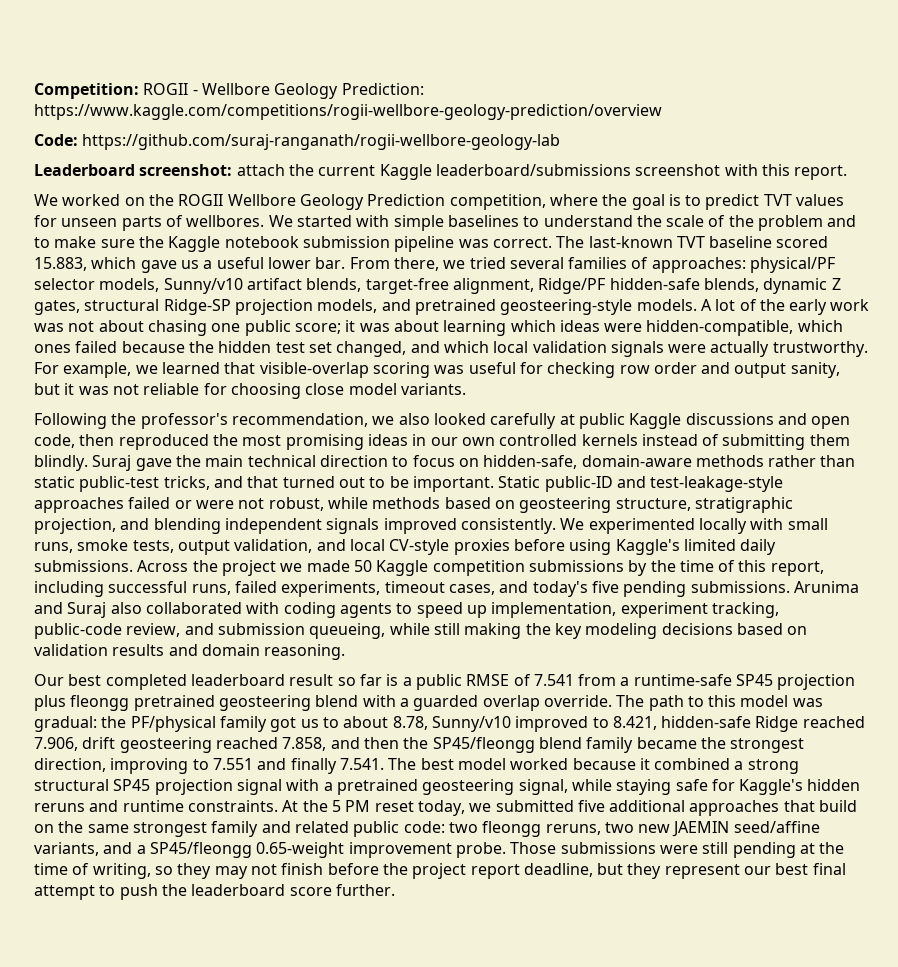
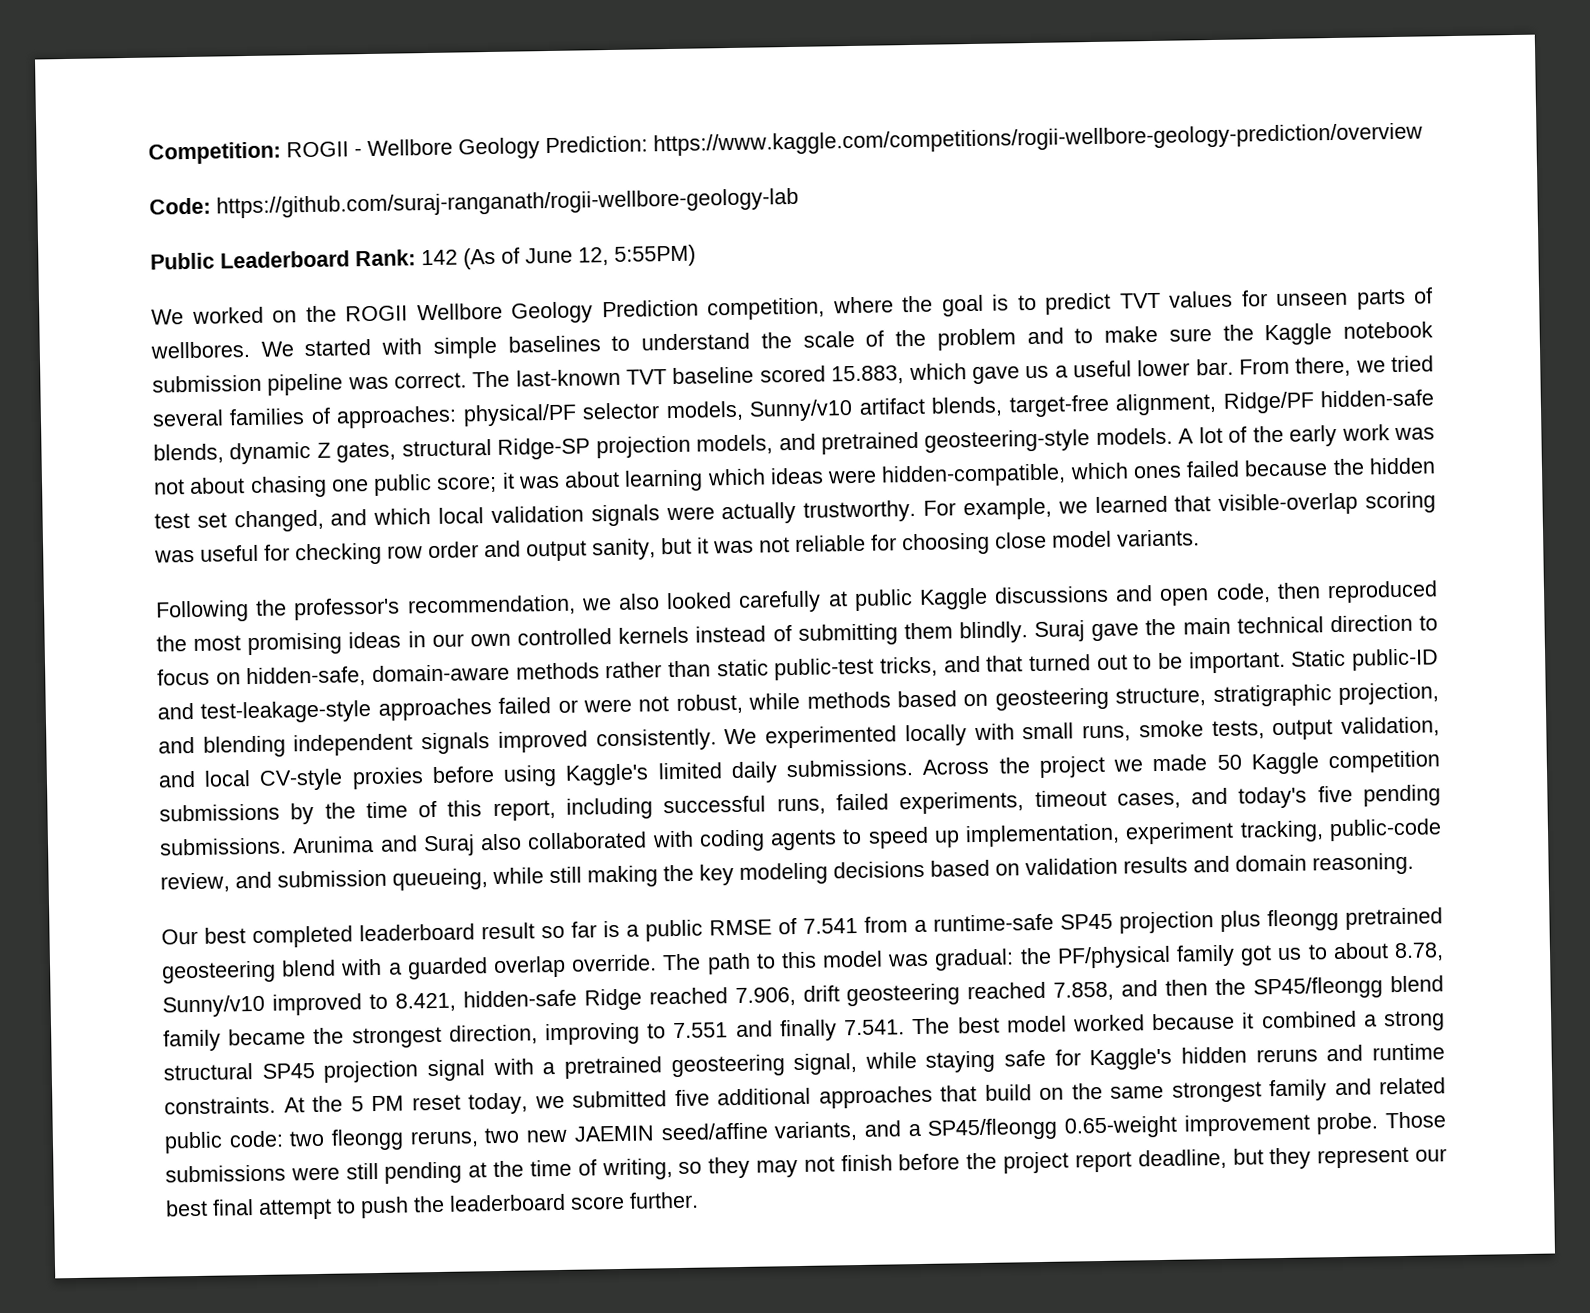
[34,164,848,180] Leaderboard screenshot: attach the current Kaggle leaderboard/submissions screenshot with this report. -> [150,244,696,270] Public Leaderboard Rank: 142 (As of June 12, 5:55PM)

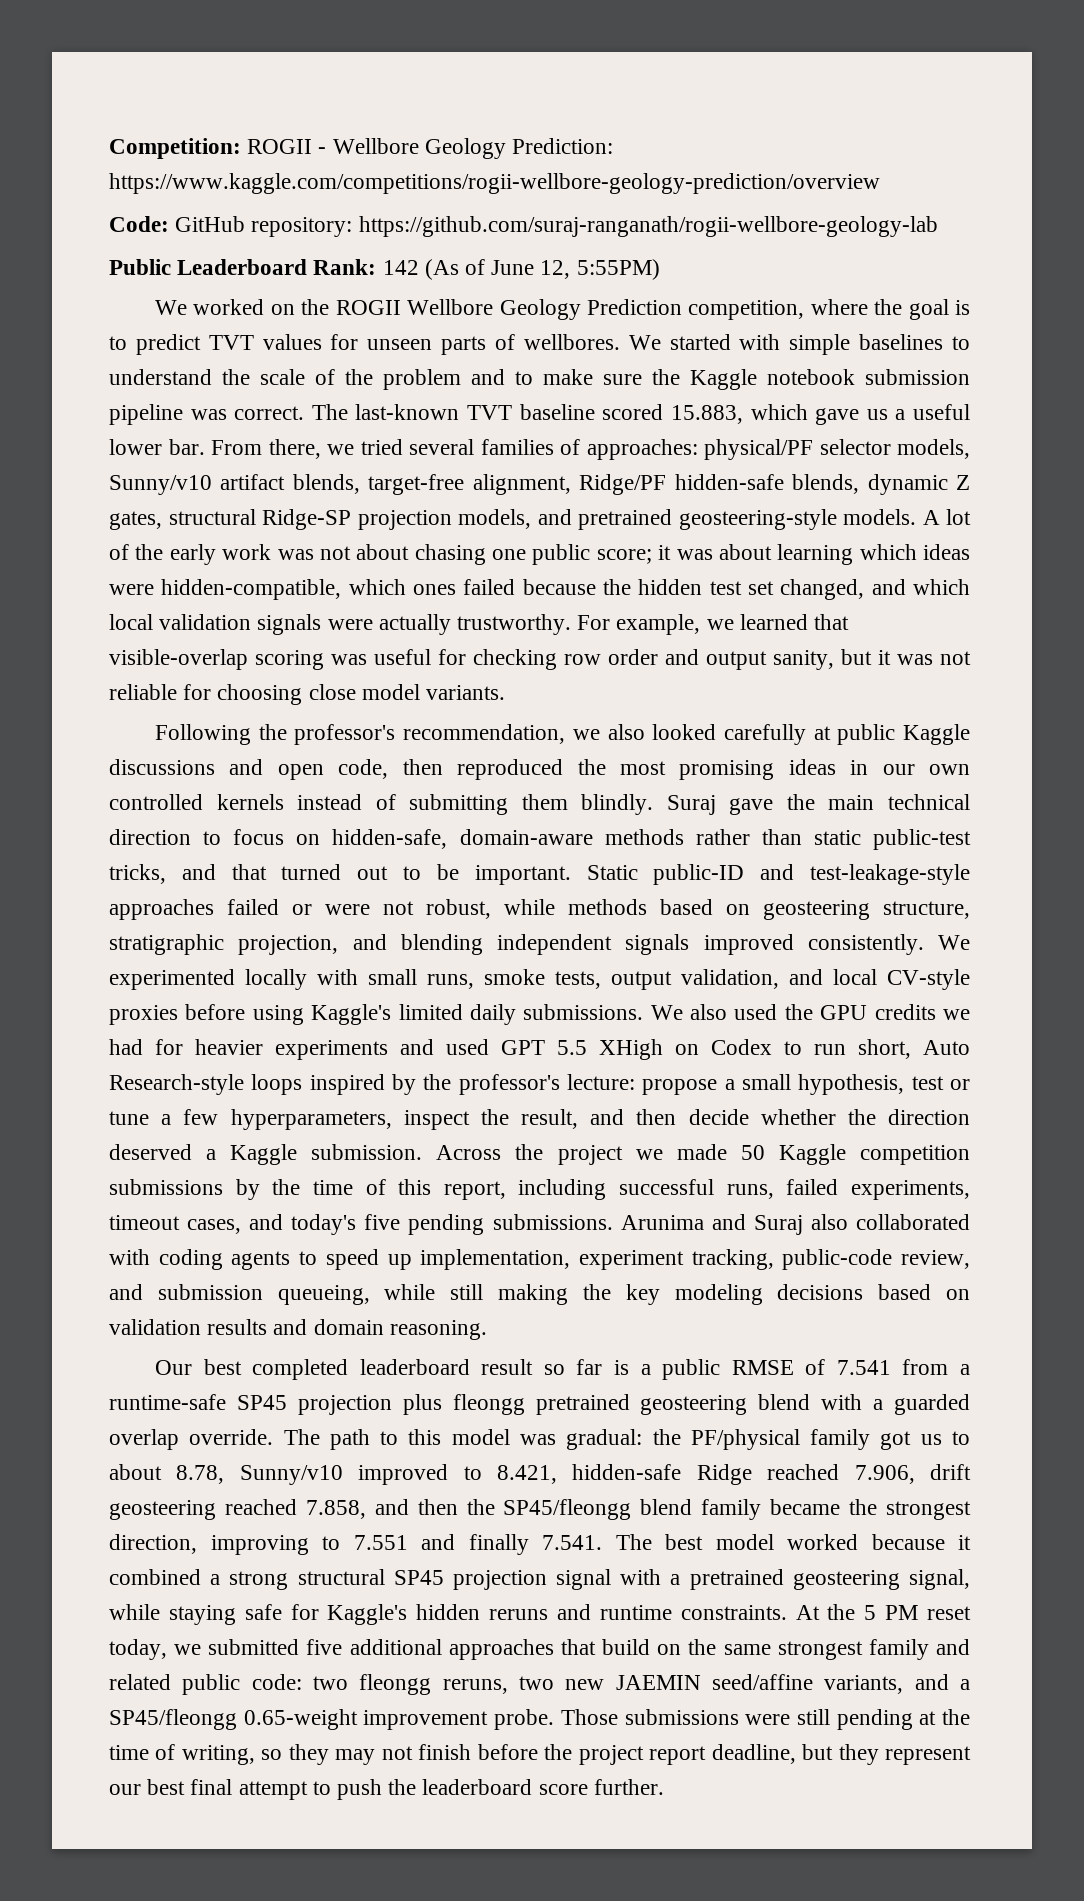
(211, 206) none -> [175,216,353,237] GitHub repository:
(914, 768) none -> [650,1004,970,1020] [109,1039,970,1060] [109,1074,971,1095] [109,1109,970,1130] [109,1144,423,1165] We also used the GPU credits we had for heavier experiments and used GPT 5.5 XHigh on Codex to run short, Auto Research-style loops inspired by the professor's lecture: propose a small hypothesis, test or tune a few hyperparameters, inspect the result, and then decide whether the direction deserved a Kaggle submission.

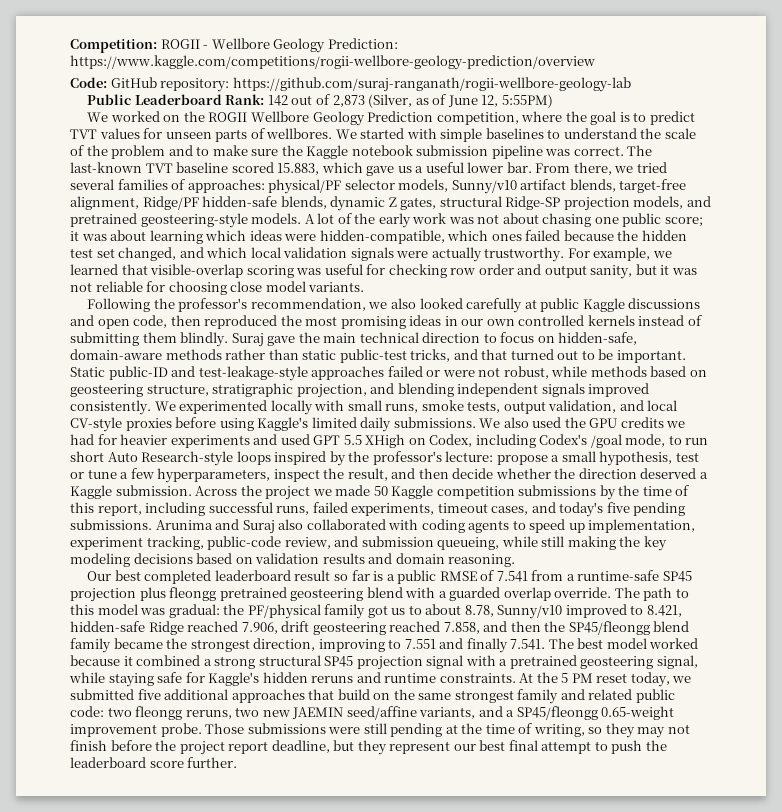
[424,259,459,280] (As -> [291,94,429,108] out of 2,873 (Silver, as
[711,1039,772,1055] Codex -> [429,434,666,448] Codex, including Codex's /goal mode,
[858,1039,911,1059] short, -> [70,451,104,462] short

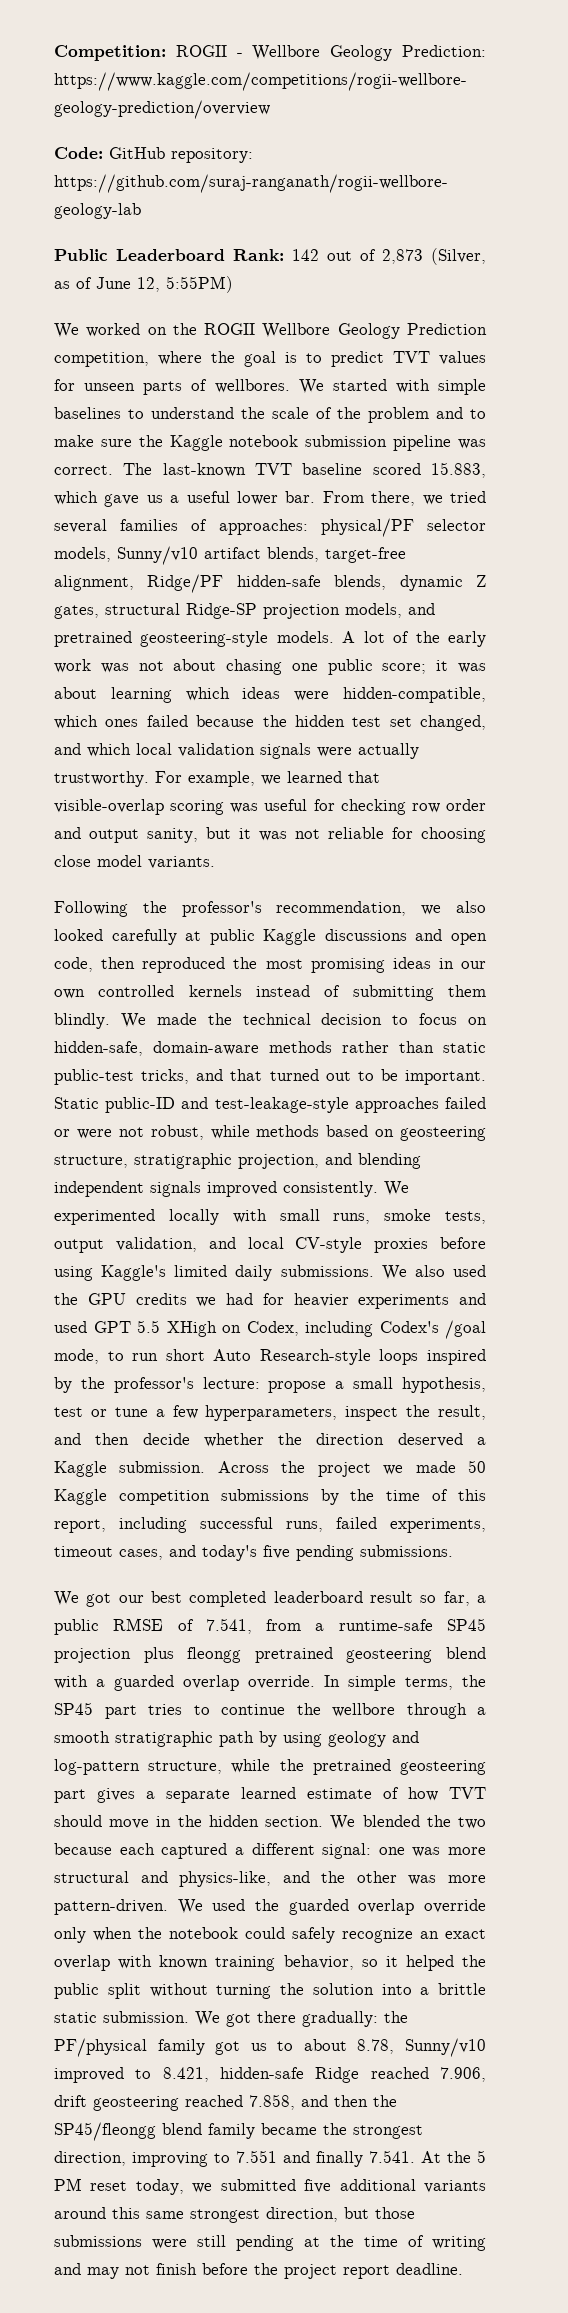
[231,332,481,347] Suraj gave the main technical direction -> [120,1013,383,1028] We made the technical decision
[155,519,696,534] [70,536,667,551] [70,553,516,567] [87,571,112,581] Arunima and Suraj also collaborated with coding agents to speed up implementation, experiment tracking, public-code review, and submission queueing, while still making the key modeling decisions based on validation results and domain reasoning. // Our -> [54,1591,144,1607] // We got our
[351,570,384,581] far is -> [443,1591,470,1606] far,
[496,571,528,582] 7.541 -> [205,1618,252,1634] 7.541,
[614,587,689,601] [70,604,220,618] The path to this model was gradual: -> [324,1675,486,1691] [54,1702,486,1719] [54,1731,419,1747] [54,1759,486,1775] [54,1787,486,1803] [54,1815,487,1830] [54,1843,486,1859] [54,1871,486,1887] [54,1899,486,1915] [54,1927,486,1943] [54,1955,486,1971] [54,1983,486,1999] [54,2011,378,2027] In simple terms, the SP45 part tries to continue the wellbore through a smooth stratigraphic path by using geology and log-pattern structure, while the pretrained geosteering part gives a separate learned estimate of how TVT should move in the hidden section. We blended the two because each captured a different signal: one was more structural and physics-like, and the other was more pattern-driven. We used the guarded overlap override only when the notebook could safely recognize an exact overlap with known training behavior, so it helped the public split without turning the solution into a brittle static submission. We got there gradually:
[548,638,699,649] [70,655,698,670] [69,672,516,687] The best model worked because it combined a strong structural SP45 projection signal with a pretrained geosteering signal, while staying safe for Kaggle's hidden reruns and runtime constraints. -> (415, 2156) none
[231,689,675,704] [70,706,675,720] [70,723,245,737] approaches that build on the same strongest family and related public code: two fleongg reruns, two new JAEMIN seed/affine variants, and a SP45/fleongg 0.65-weight improvement probe. Those -> [424,2180,486,2193] [54,2207,415,2223] variants around this same strongest direction, but those
[533,723,635,738] writing, so they -> [432,2236,486,2251] [54,2263,81,2275] writing and
[271,740,667,755] [70,757,238,768] deadline, but they represent our best final attempt to push the leaderboard score further. -> [396,2263,463,2275] deadline.

